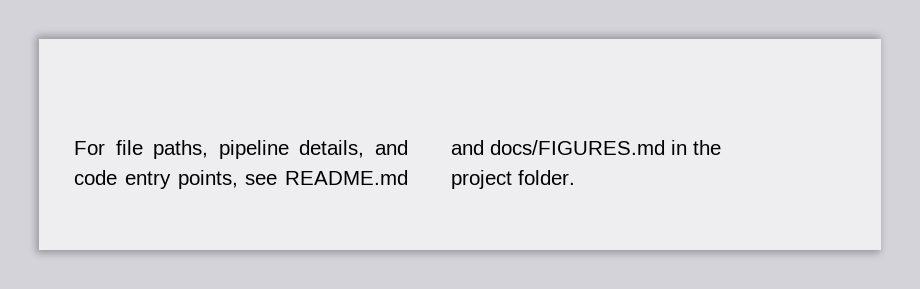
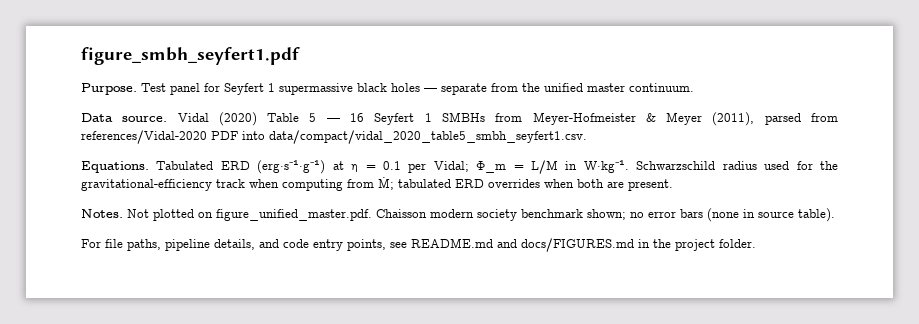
(74, 148) none -> [81,47,300,65] [81,83,694,95] [81,112,838,126] [81,130,587,144] [81,160,839,174] [81,177,673,191] [81,208,835,222] figure_smbh_seyfert1.pdf // Purpose. Test panel for Seyfert 1 supermassive black holes — separate from the unified master continuum. // Data source. Vidal (2020) Table 5 — 16 Seyfert 1 SMBHs from Meyer-Hofmeister & Meyer (2011), parsed from references/Vidal-2020 PDF into data/compact/vidal_2020_table5_smbh_seyfert1.csv. // Equations. Tabulated ERD (erg·s⁻¹·g⁻¹) at η = 0.1 per Vidal; Φ_m = L/M in W·kg⁻¹. Schwarzschild radius used for the gravitational-efficiency track when computing from Ṁ; tabulated ERD overrides when both are present. // Notes. Not plotted on figure_unified_master.pdf. Chaisson modern society benchmark shown; no error bars (none in source table). //

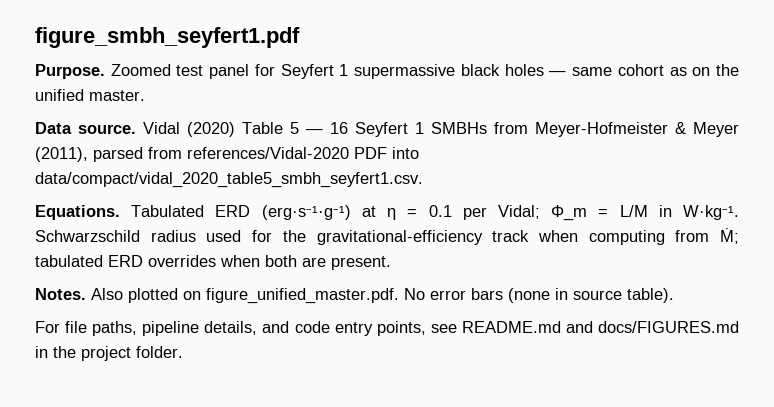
[141,83,166,92] Test -> [110,64,204,76] Zoomed test
[441,83,694,95] separate from the unified master continuum. -> [572,64,740,76] [35,89,145,101] same cohort as on the unified master.
[127,209,149,218] Not -> [91,288,123,300] Also
[376,209,644,221] Chaisson modern society benchmark shown; no -> [404,288,425,300] No

